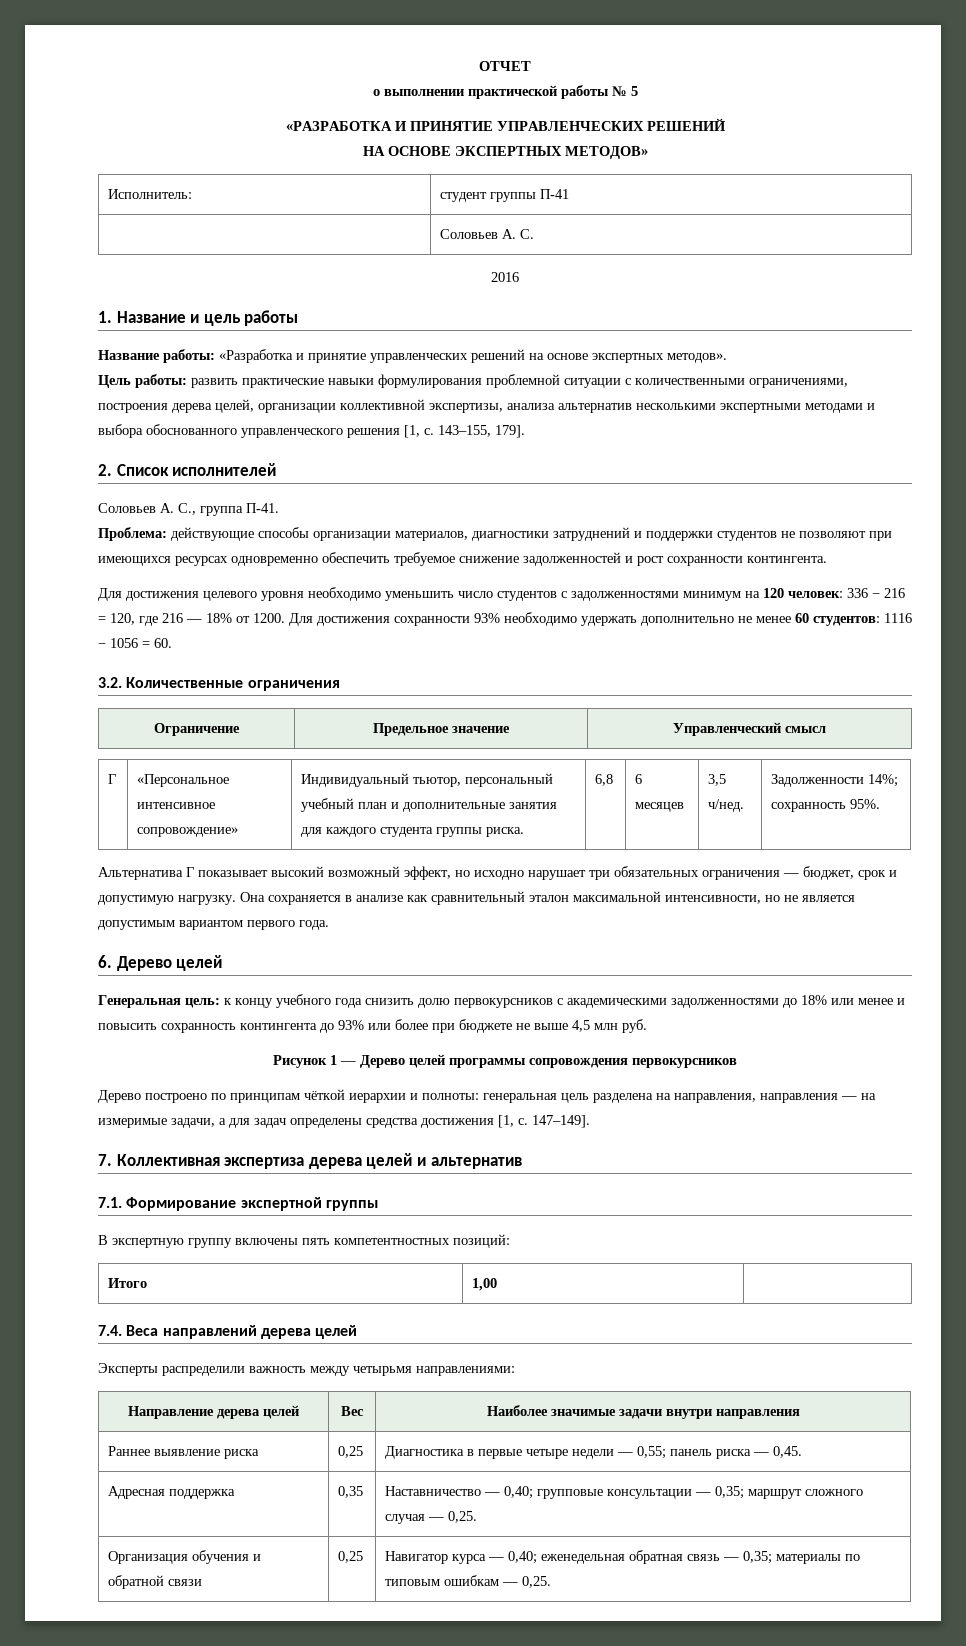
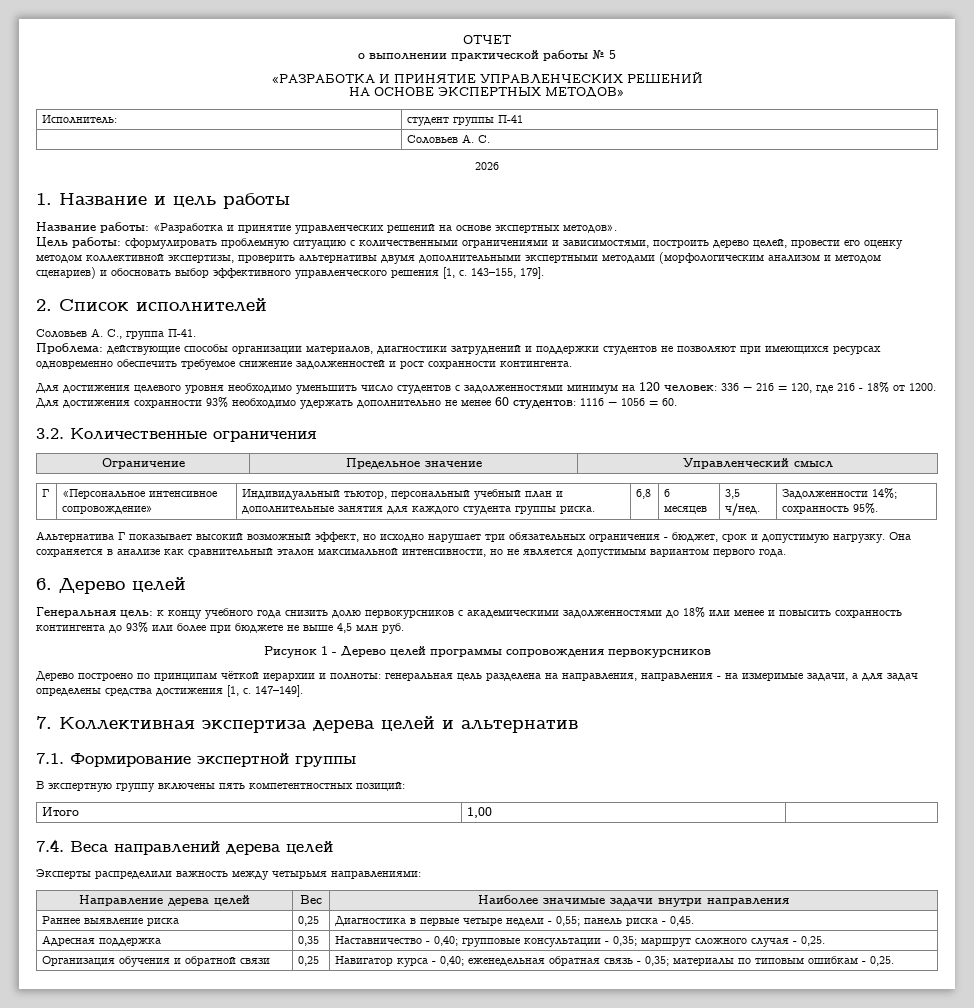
[491,272,519,282] 2016 -> [475,162,499,170] 2026
[191,374,848,388] [98,399,875,413] [98,424,237,438] развить практические навыки формулирования проблемной ситуации с количественными ограничениями, построения дерева целей, организации коллективной экспертизы, анализа альтернатив несколькими экспертными методами и выбора обоснованного -> [125,238,903,249] [36,252,881,264] [36,267,291,279] сформулировать проблемную ситуацию с количественными ограничениями и зависимостями, построить дерево целей, провести его оценку методом коллективной экспертизы, проверить альтернативы двумя дополнительными экспертными методами (морфологическим анализом и методом сценариев) и обосновать выбор эффективного
[186,619,202,623] — -> [859,388,863,391] -
[783,873,799,877] — -> [664,537,668,540] -
[340,1061,356,1065] — -> [331,652,337,655] -
[841,1096,857,1100] — -> [717,676,721,679] -
[617,1452,634,1456] — -> [548,921,553,924] -
[753,1452,770,1456] — -> [662,921,667,924] -
[484,1492,501,1496] — -> [426,941,431,944] -
[695,1492,712,1496] — -> [605,941,610,944] -
[428,1517,445,1521] — -> [793,941,798,944] -
[488,1557,505,1561] — -> [432,961,437,964] -
[723,1557,740,1561] — -> [637,961,642,964] -
[502,1582,519,1586] — -> [862,961,867,964] -

